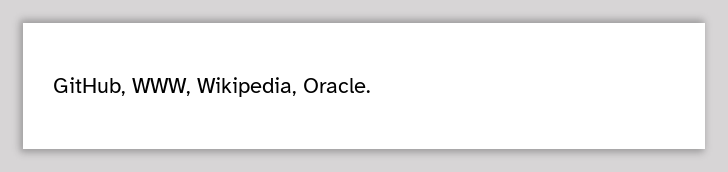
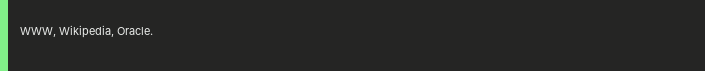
[53,77,126,96] GitHub, -> (20, 32) none

